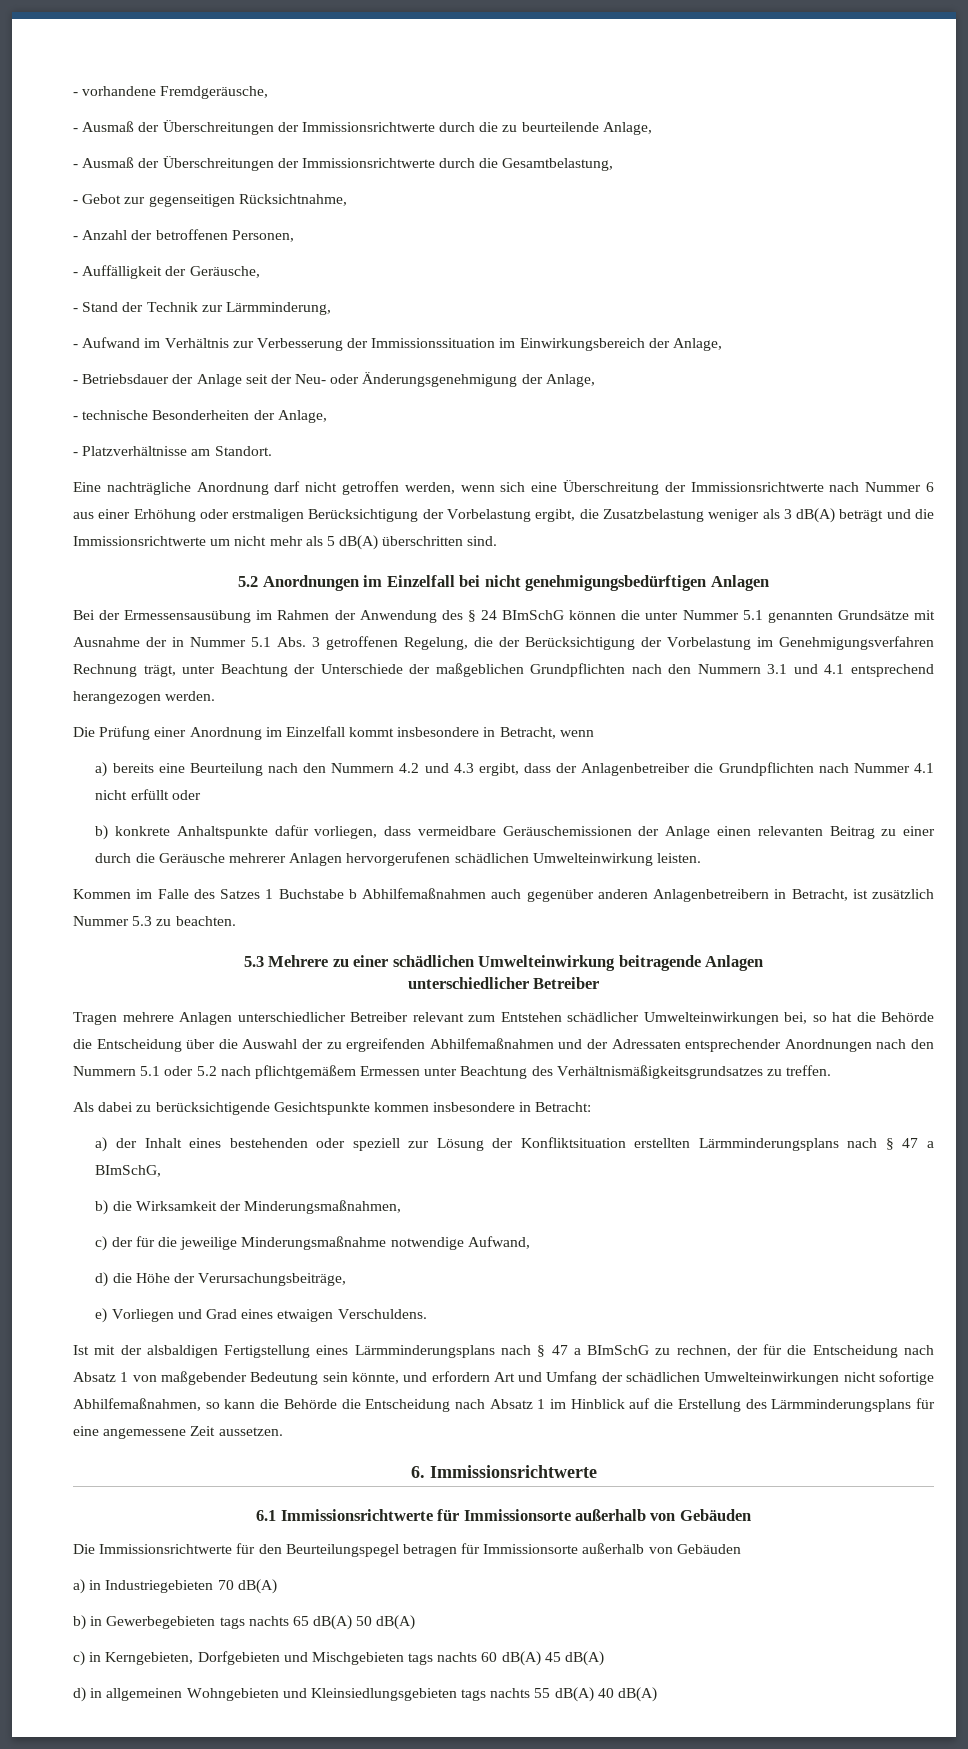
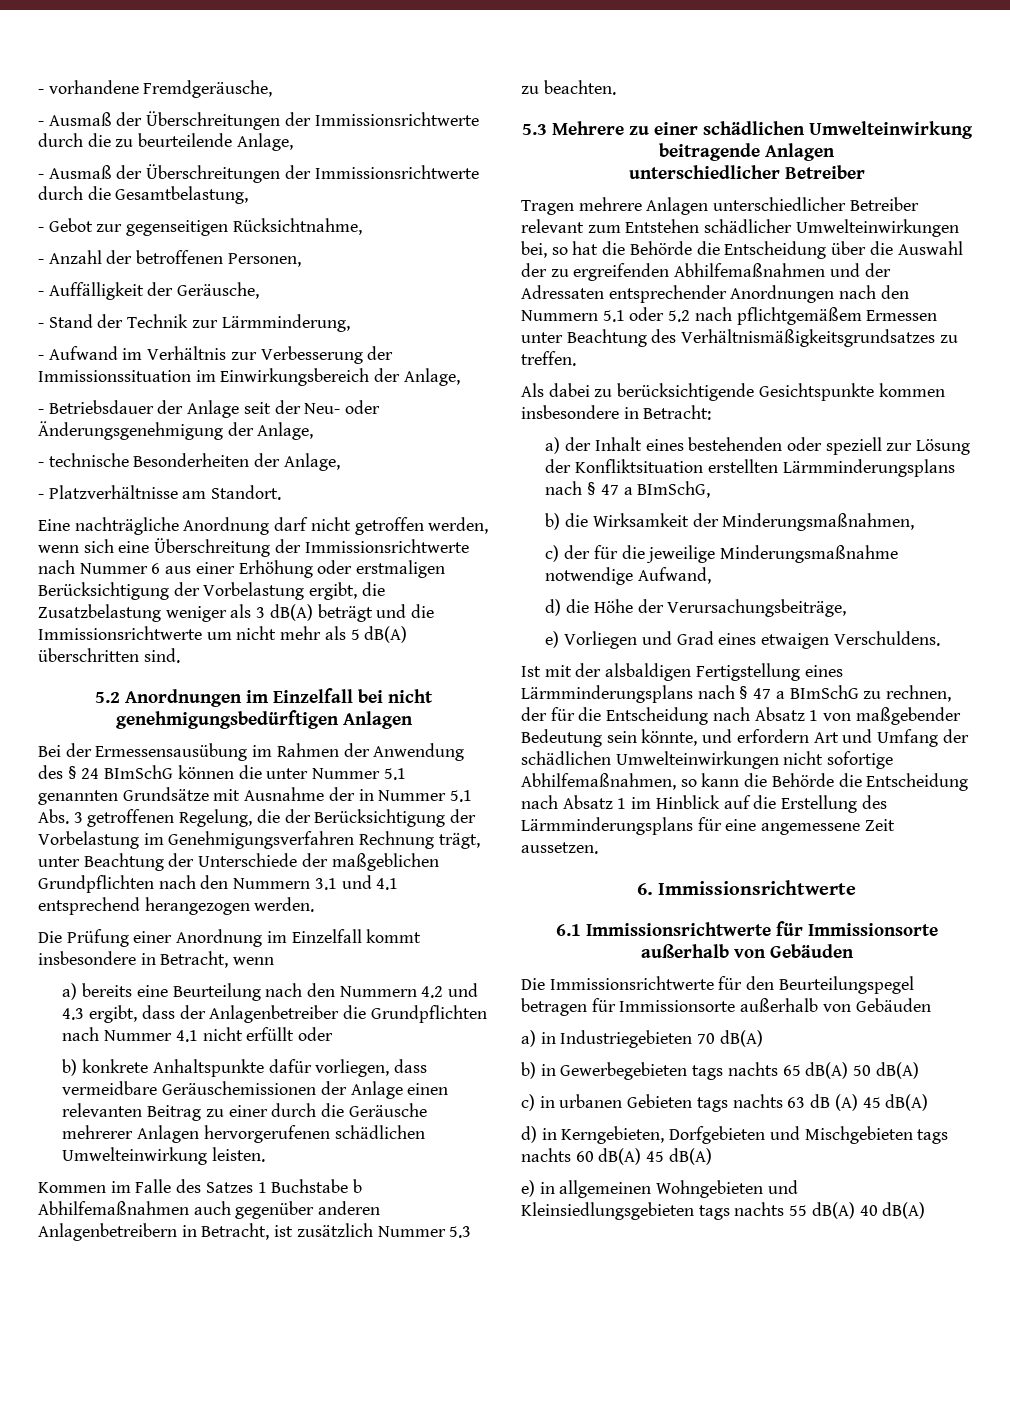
(102, 1657) none -> [559,1094,929,1112] [521,1126,557,1143] urbanen Gebieten tags nachts 63 dB (A) 45 dB(A) // d) in
[73,1687,86,1702] d) -> [521,1180,535,1197] e)

